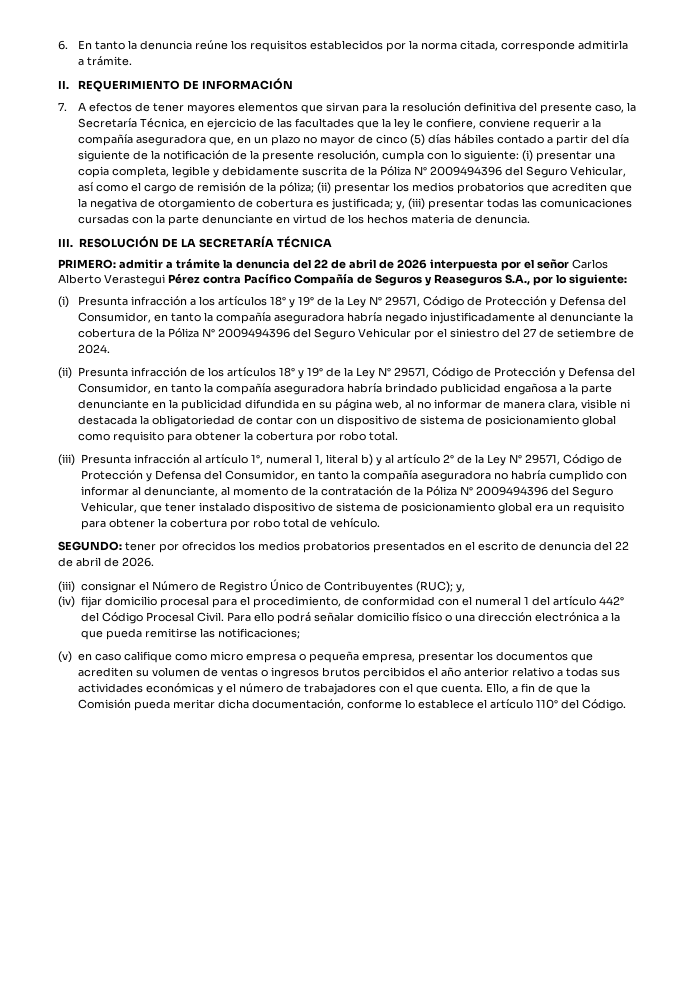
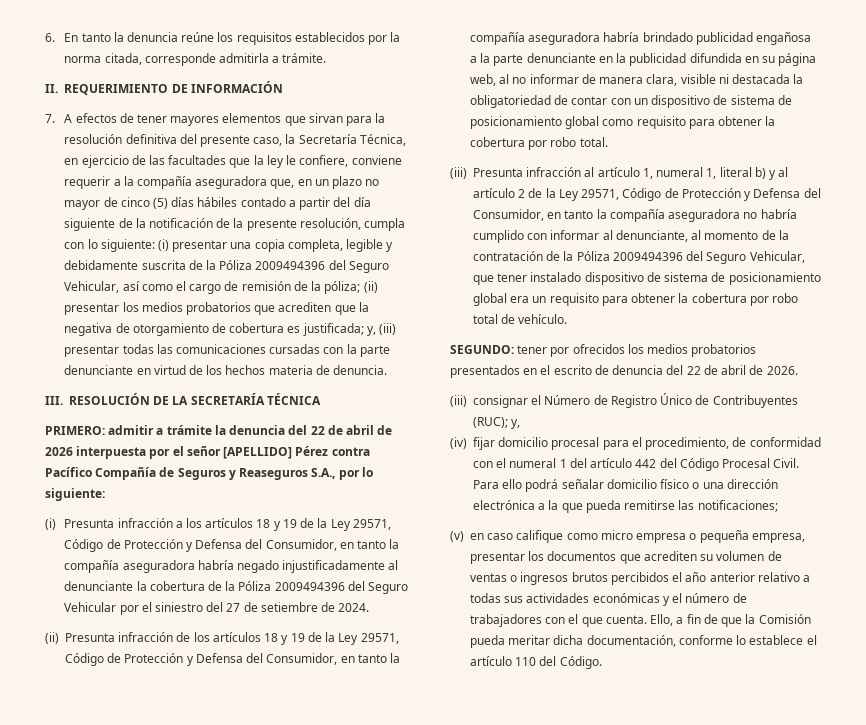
[413,166,427,175] N° -> (253, 265) none
[572,259,608,269] [58,274,165,286] Carlos Alberto Verastegui -> [223,447,293,459] [APELLIDO]
[269,296,382,308] 18° y 19° de la Ley N° -> [256,518,351,531] 18 y 19 de la Ley
[201,328,215,337] N° -> (272, 586) none
[278,367,391,379] 18° y 19° de la Ley N° -> [264,632,359,645] 18 y 19 de la Ley
[250,454,263,465] 1°, -> [642,168,653,179] 1,
[442,454,522,466] 2° de la Ley N° -> [518,188,579,201] 2 de la Ley
[459,486,473,495] N° -> (610, 256) none
[598,596,624,605] 442° -> [635,459,657,468] 442
[535,699,558,709] 110° -> [515,657,537,666] 110

